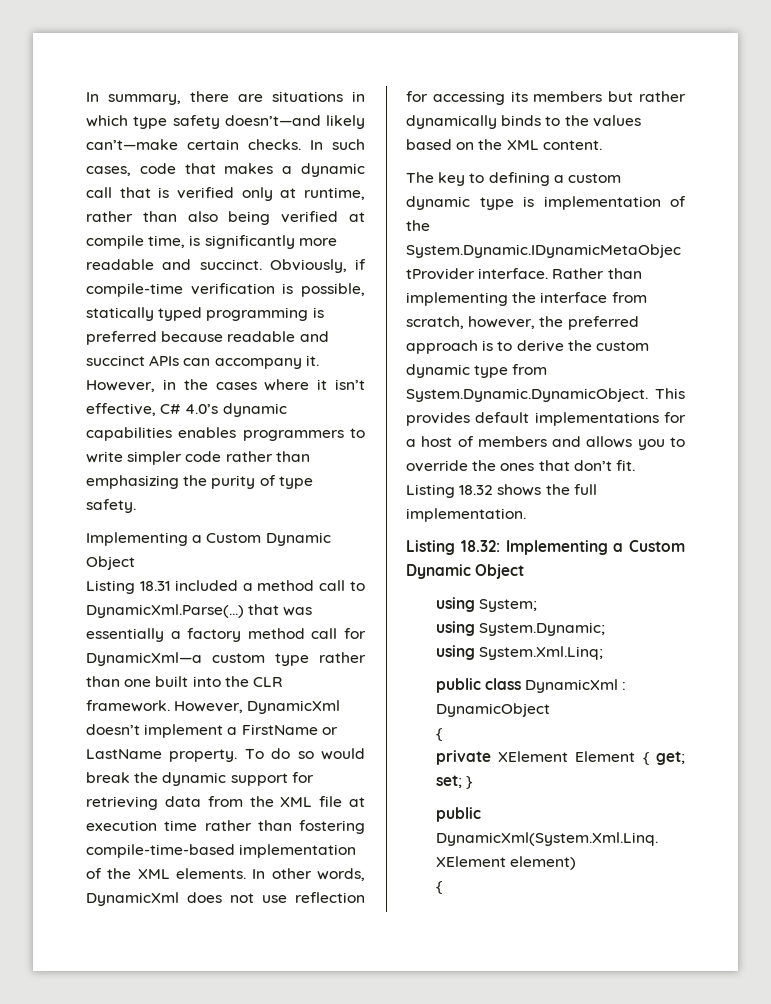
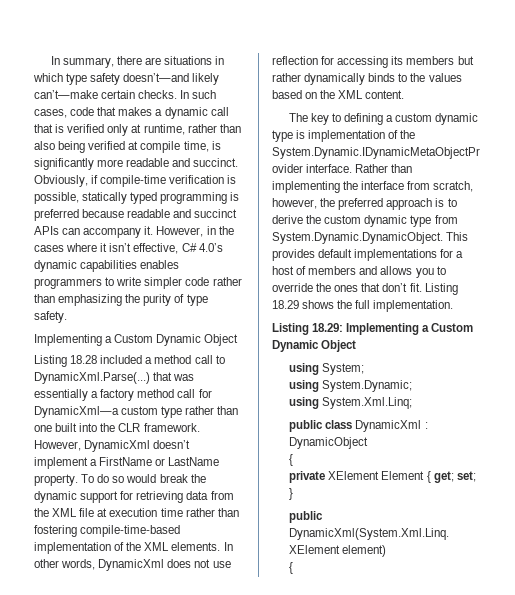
[139,581,170,591] 18.31 -> [70,355,98,364] 18.28
[459,485,494,495] 18.32 -> [272,300,299,309] 18.29
[460,540,500,552] 18.32: -> [312,323,344,332] 18.29:

